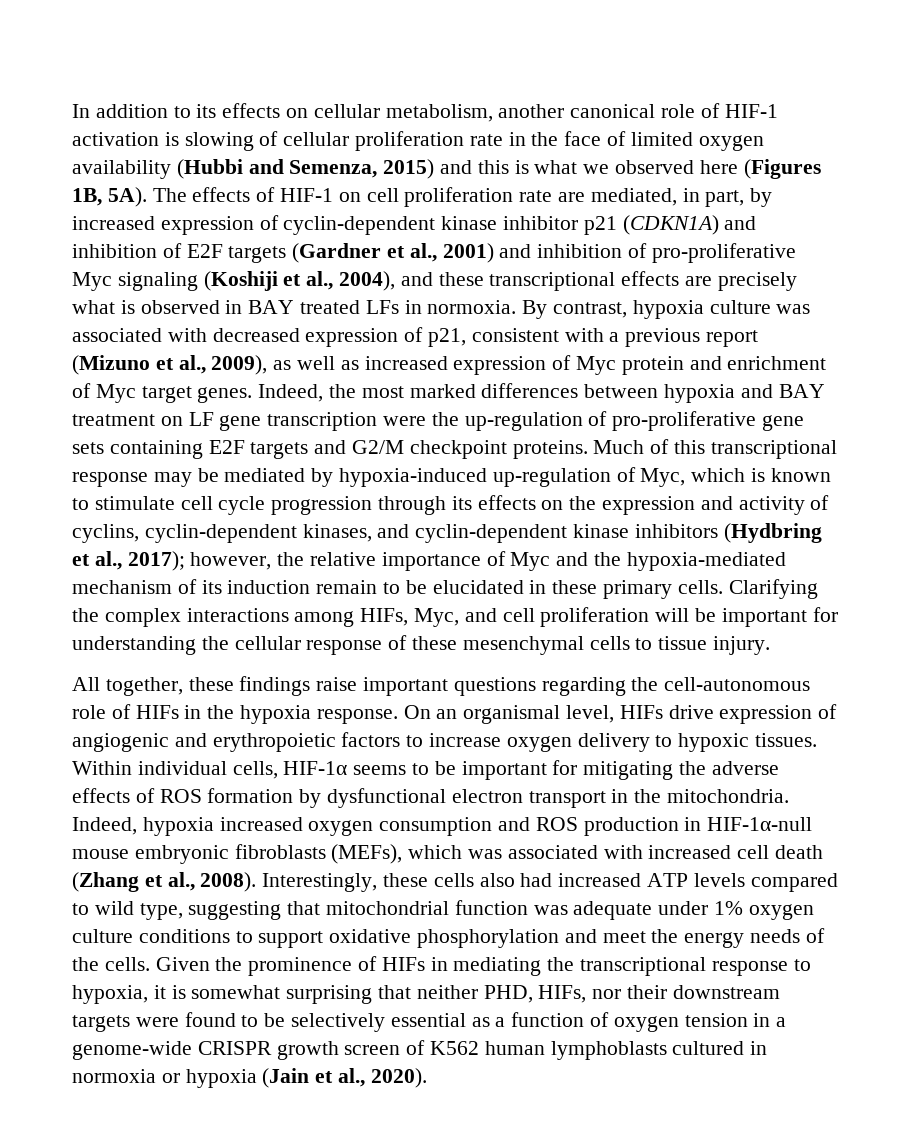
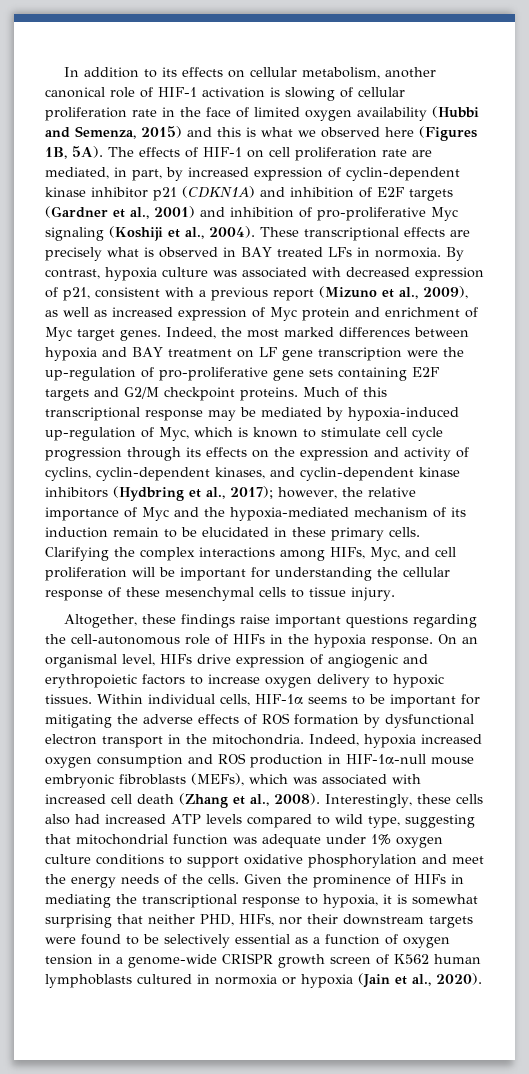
[339,271,484,291] 2004), and these -> [209,226,299,238] 2004). These
[72,677,183,696] All together, -> [63,614,137,628] Altogether,

